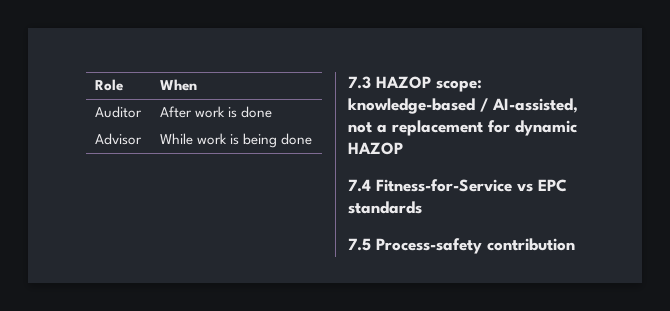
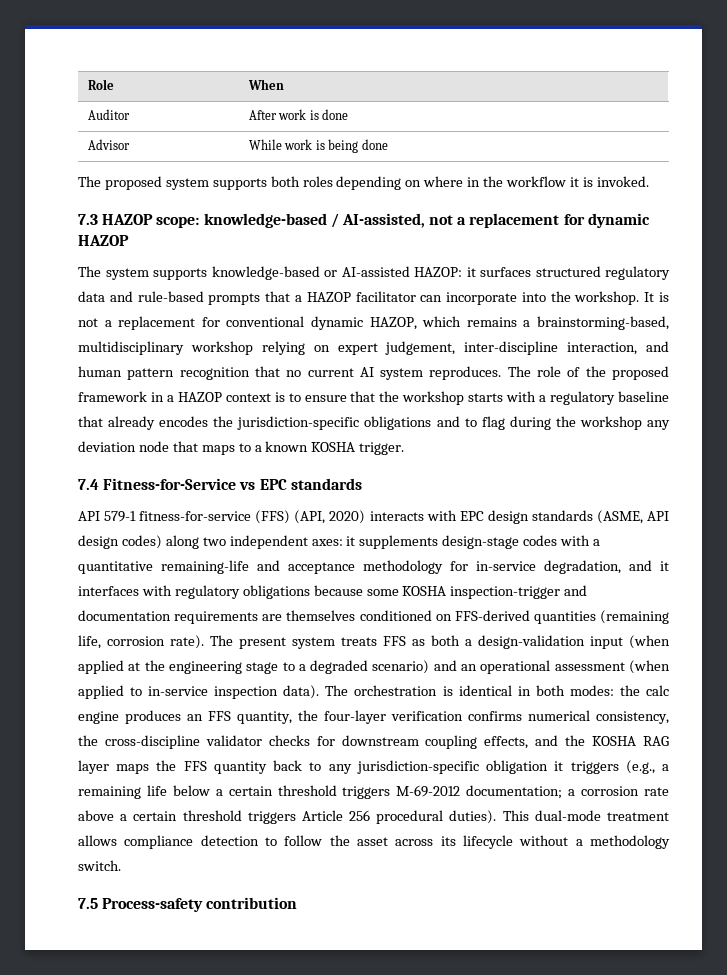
(313, 139) none -> [78,176,649,190] // The proposed system supports both roles depending on where in the workflow it is invoked.
(403, 148) none -> [78,266,670,280] [78,291,669,305] [78,316,670,330] [78,341,669,355] [78,366,670,380] [78,391,669,405] [78,416,670,430] [78,441,405,455] // The system supports knowledge-based or AI-assisted HAZOP: it surfaces structured regulatory data and rule-based prompts that a HAZOP facilitator can incorporate into the workshop. It is not a replacement for conventional dynamic HAZOP, which remains a brainstorming-based, multidisciplinary workshop relying on expert judgement, inter-discipline interaction, and human pattern recognition that no current AI system reproduces. The role of the proposed framework in a HAZOP context is to ensure that the workshop starts with a regulatory baseline that already encodes the jurisdiction-specific obligations and to flag during the workshop any deviation node that maps to a known KOSHA trigger.
(422, 207) none -> [78,510,669,524] [78,535,601,549] [78,560,669,574] [78,585,588,599] [78,610,669,624] [78,635,670,649] [78,660,671,674] [78,685,670,699] [78,710,669,724] [78,735,669,749] [78,760,669,774] [78,785,669,799] [78,810,669,824] [78,835,670,849] [78,860,121,871] // API 579-1 fitness-for-service (FFS) (API, 2020) interacts with EPC design standards (ASME, API design codes) along two independent axes: it supplements design-stage codes with a quantitative remaining-life and acceptance methodology for in-service degradation, and it interfaces with regulatory obligations because some KOSHA inspection-trigger and documentation requirements are themselves conditioned on FFS-derived quantities (remaining life, corrosion rate). The present system treats FFS as both a design-validation input (when applied at the engineering stage to a degraded scenario) and an operational assessment (when applied to in-service inspection data). The orchestration is identical in both modes: the calc engine produces an FFS quantity, the four-layer verification confirms numerical consistency, the cross-discipline validator checks for downstream coupling effects, and the KOSHA RAG layer maps the FFS quantity back to any jurisdiction-specific obligation it triggers (e.g., a remaining life below a certain threshold triggers M-69-2012 documentation; a corrosion rate above a certain threshold triggers Article 256 procedural duties). This dual-mode treatment allows compliance detection to follow the asset across its lifecycle without a methodology switch.

